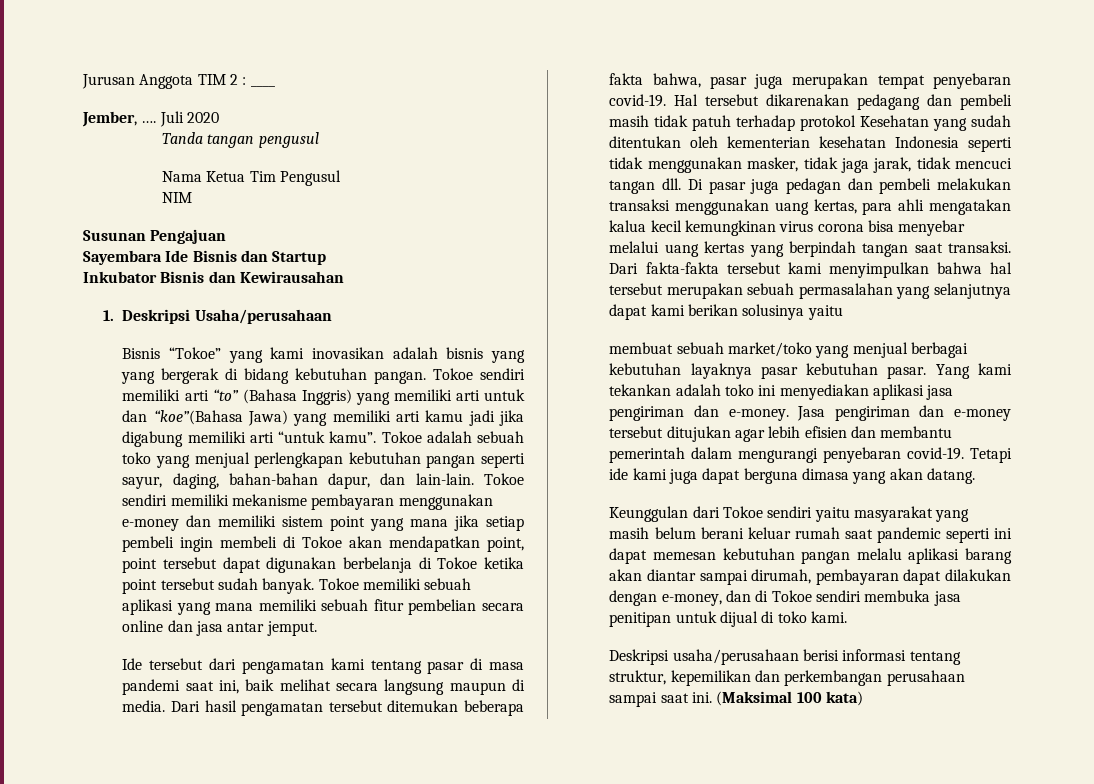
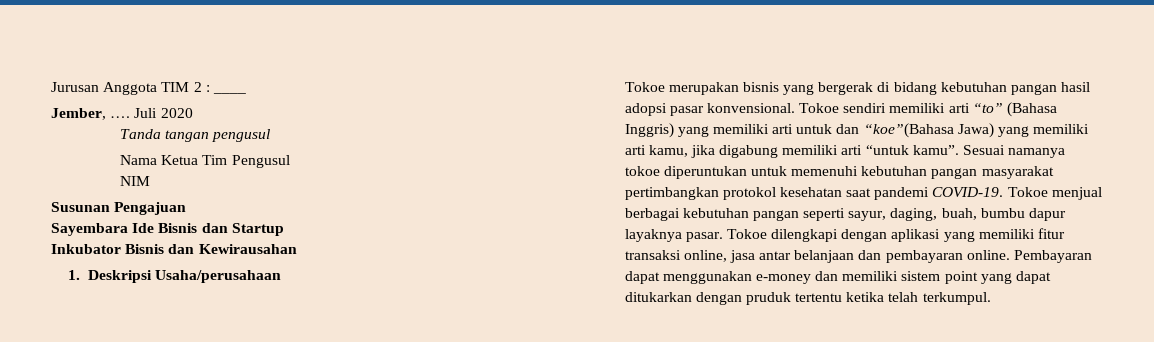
[122,347,438,363] Bisnis “Tokoe” yang kami inovasikan adalah -> [624,82,739,95] Tokoe merupakan
[121,371,156,384] yang -> (815, 89) none
[374,371,427,384] pangan. -> [1010,82,1091,95] [624,103,795,116] pangan hasil adopsi pasar konvensional.
[425,410,495,426] kamu jadi -> [648,145,688,157] kamu,
[381,431,524,443] [122,452,344,468] Tokoe adalah sebuah toko yang menjual perlengkapan -> [962,145,1066,158] [624,166,1054,179] [624,187,1102,200] [624,208,680,221] Sesuai namanya tokoe diperuntukan untuk memenuhi kebutuhan pangan masyarakat pertimbangkan protokol kesehatan saat pandemi COVID-19. Tokoe menjual berbagai
[228,473,524,489] [122,494,395,510] bahan-bahan dapur, dan lain-lain. Tokoe sendiri memiliki mekanisme pembayaran -> [941,208,1066,221] [624,228,1065,242] [624,250,1092,263] [624,271,660,284] buah, bumbu dapur layaknya pasar. Tokoe dilengkapi dengan aplikasi yang memiliki fitur transaksi online, jasa antar belanjaan dan pembayaran online. Pembayaran dapat
[410,515,525,531] [122,536,524,552] [122,557,524,573] [122,578,472,594] [122,599,524,615] [122,620,317,636] [122,658,525,674] [122,679,526,695] [122,700,525,716] [609,73,1011,89] [609,94,1012,110] [609,115,1011,131] [609,136,1013,152] [609,157,1012,173] [609,178,1012,194] [609,199,1011,215] [609,220,966,236] [609,241,1011,257] [609,262,1013,278] [609,283,1011,299] [609,304,843,320] [609,342,969,358] [609,363,1012,379] [609,384,954,400] [609,405,1012,421] [609,426,953,442] [609,447,1013,463] [609,468,976,484] [609,506,970,522] [609,527,1013,543] [609,548,1013,564] [609,569,1012,585] [609,590,961,606] [609,611,848,627] [609,649,961,665] [609,670,965,686] [609,691,864,707] mana jika setiap pembeli ingin membeli di Tokoe akan mendapatkan point, point tersebut dapat digunakan berbelanja di Tokoe ketika point tersebut sudah banyak. Tokoe memiliki sebuah aplikasi yang mana memiliki sebuah fitur pembelian secara online dan jasa antar jemput. // Ide tersebut dari pengamatan kami tentang pasar di masa pandemi saat ini, baik melihat secara langsung maupun di media. Dari hasil pengamatan tersebut ditemukan beberapa fakta bahwa, pasar juga merupakan tempat penyebaran covid-19. Hal tersebut dikarenakan pedagang dan pembeli masih tidak patuh terhadap protokol Kesehatan yang sudah ditentukan oleh kementerian kesehatan Indonesia seperti tidak menggunakan masker, tidak jaga jarak, tidak mencuci tangan dll. Di pasar juga pedagan dan pembeli melakukan transaksi menggunakan uang kertas, para ahli mengatakan kalua kecil kemungkinan virus corona bisa menyebar melalui uang kertas yang berpindah tangan saat transaksi. Dari fakta-fakta tersebut kami menyimpulkan bahwa hal tersebut merupakan sebuah permasalahan yang selanjutnya dapat kami berikan solusinya yaitu // membuat sebuah market/toko yang menjual berbagai kebutuhan layaknya pasar kebutuhan pasar. Yang kami tekankan adalah toko ini menyediakan aplikasi jasa pengiriman dan e-money. Jasa pengiriman dan e-money tersebut ditujukan agar lebih efisien dan membantu pemerintah dalam mengurangi penyebaran covid-19. Tetapi ide kami juga dapat berguna dimasa yang akan datang. // Keunggulan dari Tokoe sendiri yaitu masyarakat yang masih belum berani keluar rumah saat pandemic seperti ini dapat memesan kebutuhan pangan melalu aplikasi barang akan diantar sampai dirumah, pembayaran dapat dilakukan dengan e-money, dan di Tokoe sendiri membuka jasa penitipan untuk dijual di toko kami. // Deskripsi usaha/perusahaan berisi informasi tentang struktur, kepemilikan dan perkembangan perusahaan sampai saat ini. (Maksimal 100 kata) -> [1015,271,1051,284] [624,292,991,305] dapat ditukarkan dengan pruduk tertentu ketika telah terkumpul.

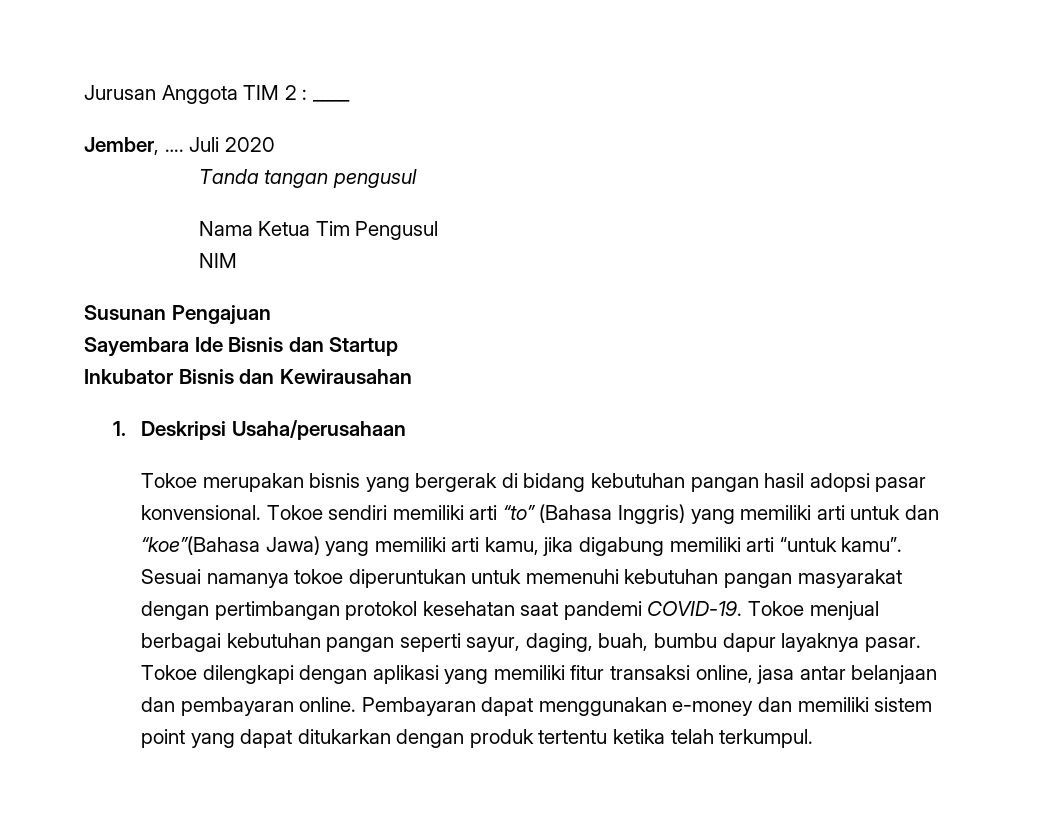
[624,187,719,200] pertimbangkan -> [141,601,340,620] dengan pertimbangan
[745,292,791,305] pruduk -> [469,729,534,748] produk

